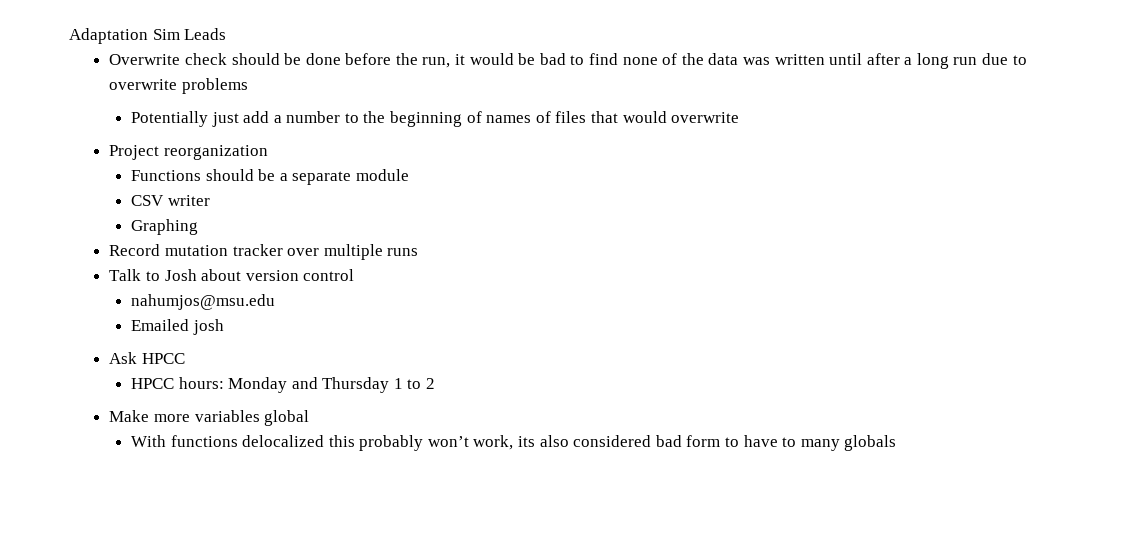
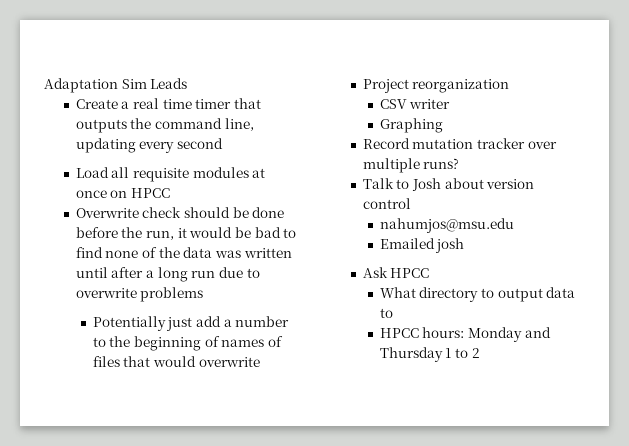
(227, 34) none -> [75,98,262,109] [75,118,254,133] [75,138,224,153] [75,167,266,182] [75,188,171,198] // Create a real time timer that outputs the command line, updating every second // Load all requisite modules at once on HPCC
[130,169,409,185] // Functions should be a separate module -> (510, 86) none
[387,248,419,256] runs -> [423,158,460,169] runs?
(185, 358) none -> [379,287,576,302] [379,308,393,318] // What directory to output data to
[109,410,310,426] [130,435,897,451] // Make more variables global // With functions delocalized this probably won’t work, its also considered bad form to have to many globals -> (480, 353) none

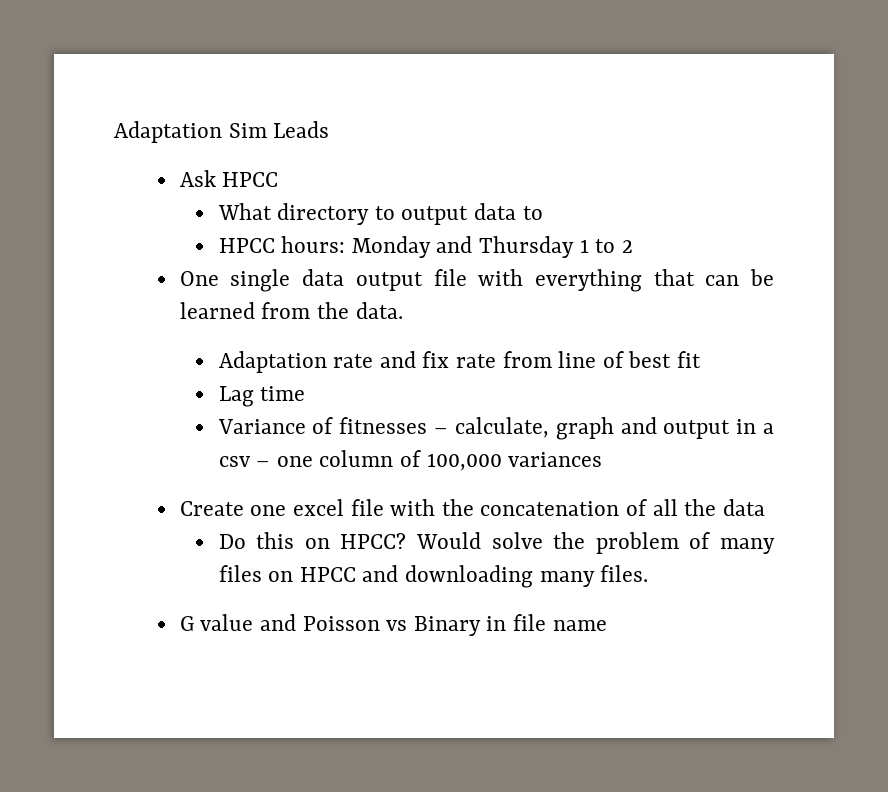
[75,98,262,109] [75,118,254,133] [75,138,224,153] [75,167,266,182] [75,188,171,198] [75,207,285,218] [75,227,297,240] [75,247,292,258] [75,267,260,282] [75,287,204,302] [92,316,290,331] [92,336,284,351] [92,356,260,367] [362,79,510,93] [379,99,451,109] [379,118,443,133] [362,138,557,149] [362,158,460,173] [362,178,535,191] [362,198,411,209] [379,218,514,233] [379,238,465,253] // Create a real time timer that outputs the command line, updating every second // Load all requisite modules at once on HPCC // Overwrite check should be done before the run, it would be bad to find none of the data was written until after a long run due to overwrite problems // Potentially just add a number to the beginning of names of files that would overwrite // Project reorganization // CSV writer // Graphing // Record mutation tracker over multiple runs? // Talk to Josh about version control // nahumjos@msu.edu // Emailed josh -> (330, 129) none
(480, 353) none -> [179,269,774,292] [179,302,403,319] [218,351,702,373] [218,386,306,407] [217,417,774,440] [218,450,603,471] [179,499,765,516] [218,532,775,554] [218,565,649,588] [179,614,607,636] // One single data output file with everything that can be learned from the data. // Adaptation rate and fix rate from line of best fit // Lag time // Variance of fitnesses – calculate, graph and output in a csv – one column of 100,000 variances // Create one excel file with the concatenation of all the data // Do this on HPCC? Would solve the problem of many files on HPCC and downloading many files. // G value and Poisson vs Binary in file name

